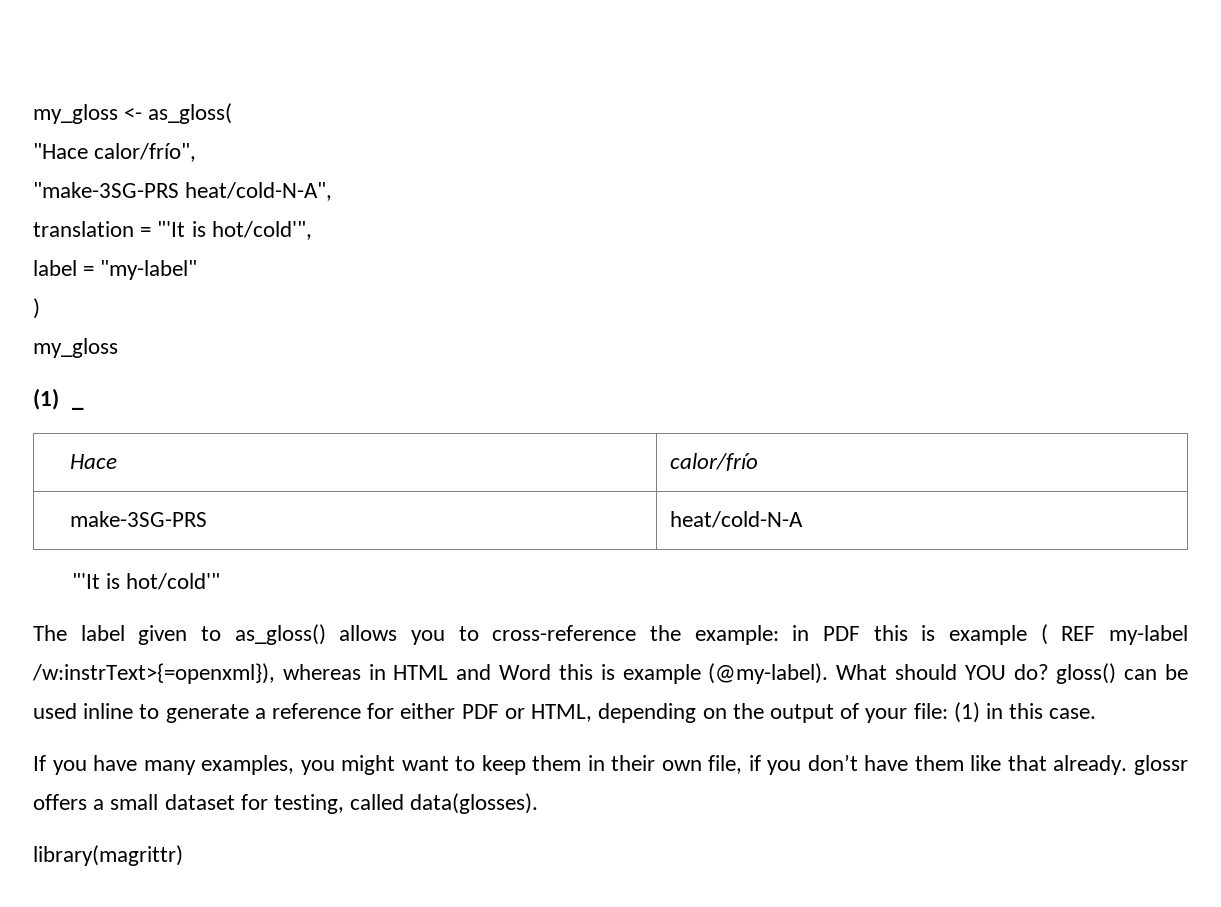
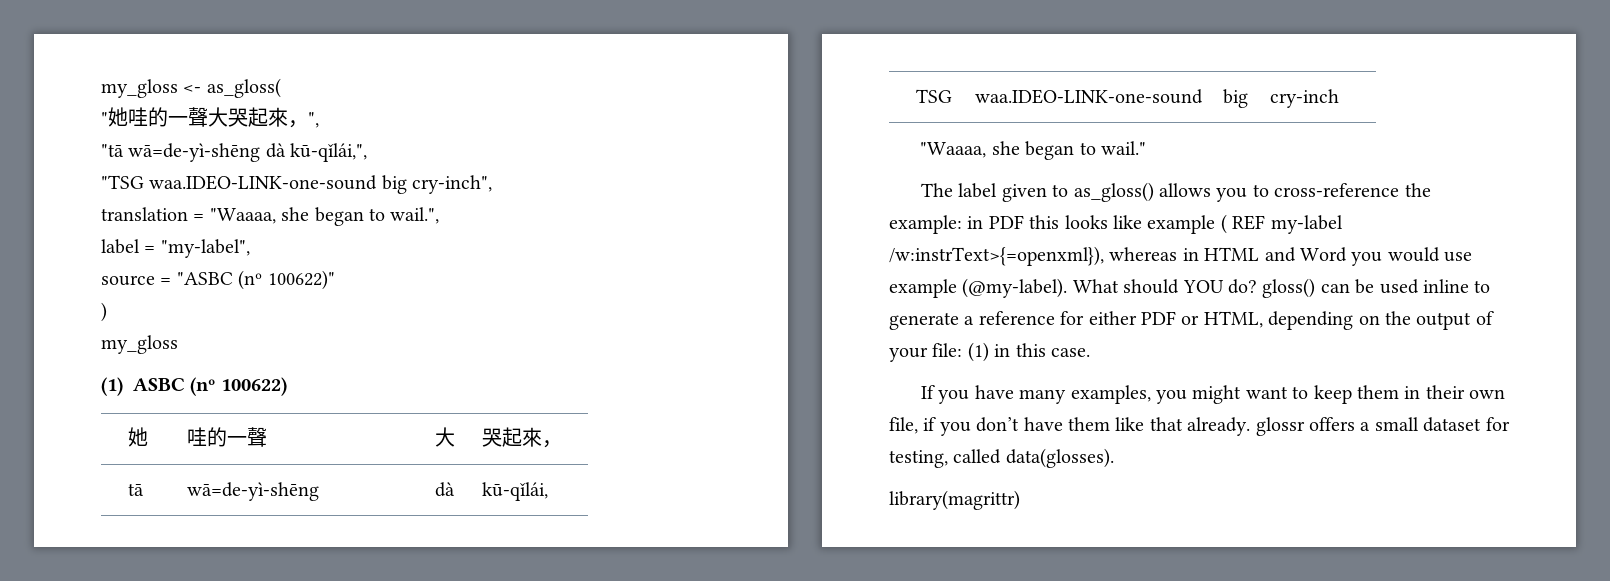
[33,143,197,162] [33,182,333,201] [33,221,312,240] [33,260,198,280] [33,298,40,319] [33,338,118,358] [33,388,84,410] [69,454,117,469] [669,453,758,471] [69,511,207,527] [669,511,803,528] [71,573,221,590] "Hace calor/frío", // "make-3SG-PRS heat/cold-N-A", // translation = "'It is hot/cold'", // label = "my-label" // ) // my_gloss // (1) _ // Hace | calor/frío // make-3SG-PRS | heat/cold-N-A // "'It is hot/cold'" -> [101,107,319,128] [101,143,368,162] [101,175,493,194] [101,207,440,226] [101,239,250,258] [101,270,335,290] [101,302,107,322] [101,335,178,354] [101,377,287,396] [128,427,149,447] [187,427,268,447] [435,427,456,447] [482,427,563,448] [128,483,145,496] [187,482,320,501] [435,482,456,497] [482,482,549,501] [916,89,953,103] [975,89,1204,104] [1223,89,1249,108] [1270,89,1340,108] [920,141,1146,160] "她哇的一聲大哭起來，", // "tā wā=de-yì-shēng dà kū-qǐlái,", // "TSG waa.IDEO-LINK-one-sound big cry-inch", // translation = "Waaaa, she began to wail.", // label = "my-label", // source = "ASBC (nº 100622)" // ) // my_gloss // (1) ASBC (nº 100622) // 她 | 哇的一聲 | 大 | 哭起來， // tā | wā=de-yì-shēng | dà | kū-qǐlái, // TSG | waa.IDEO-LINK-one-sound | big | cry-inch // "Waaaa, she began to wail."
[921,625,936,641] is -> [1064,215,1142,229] looks like
[558,664,615,680] this is -> [1351,247,1473,266] you would use

